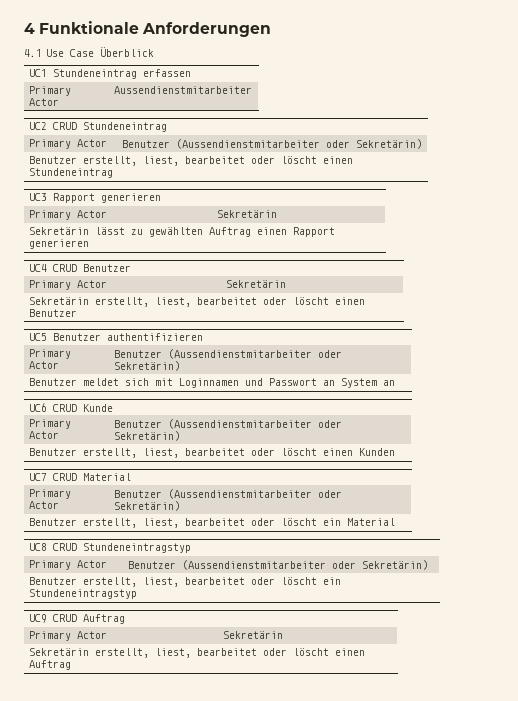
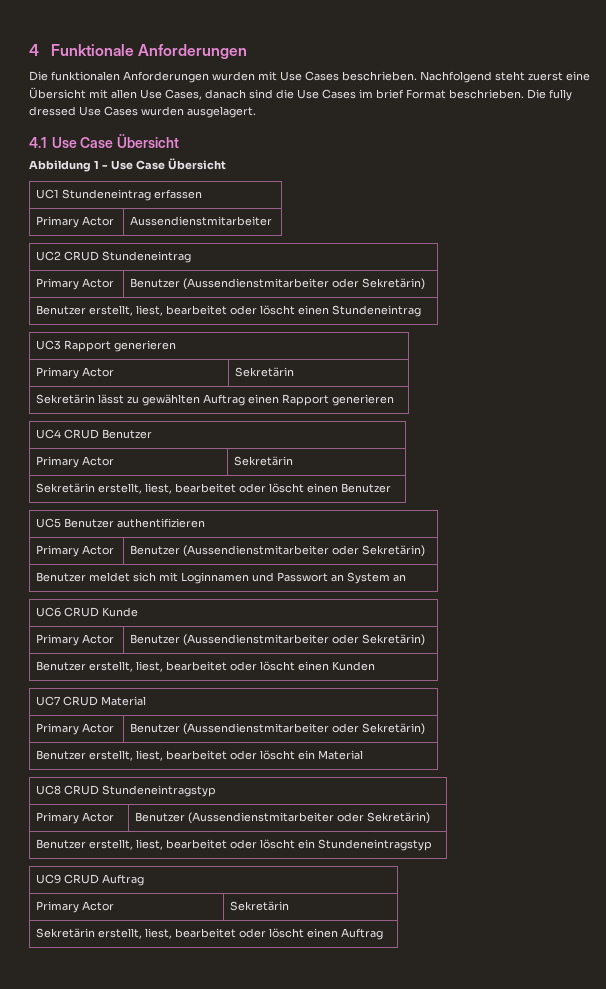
[24,47,155,57] 4.1 Use Case Überblick -> [29,71,590,83] [29,87,572,101] [29,106,256,118] [29,134,180,148] [29,158,226,172] Die funktionalen Anforderungen wurden mit Use Cases beschrieben. Nachfolgend steht zuerst eine Übersicht mit allen Use Cases, danach sind die Use Cases im brief Format beschrieben. Die fully dressed Use Cases wurden ausgelagert. // 4.1 Use Case Übersicht // Abbildung 1 - Use Case Übersicht

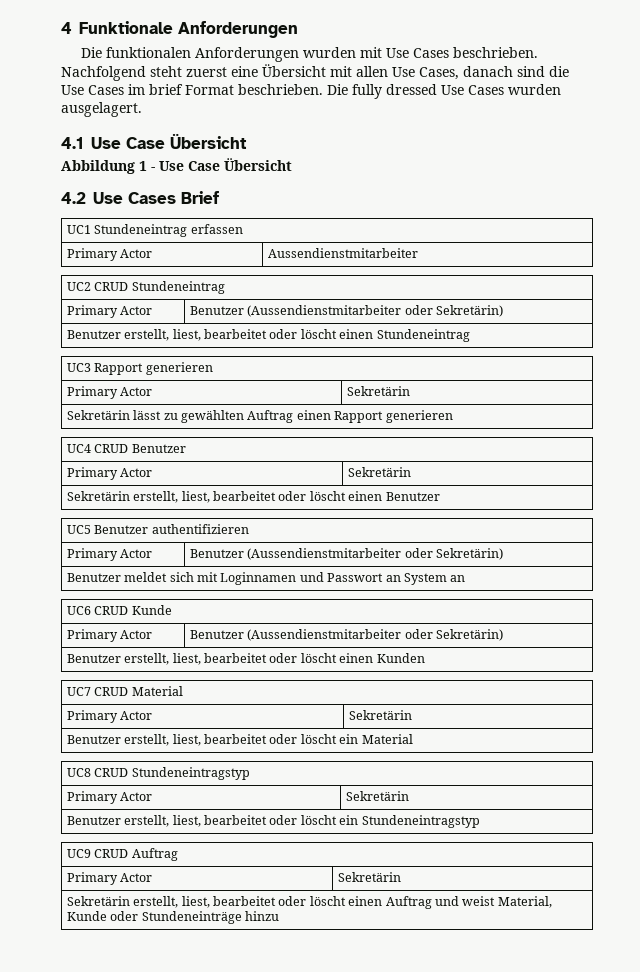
(226, 164) none -> [61,191,219,204] // 4.2 Use Cases Brief
[130,723,426,735] Benutzer (Aussendienstmitarbeiter oder Sekretärin) -> [348,710,412,720] Sekretärin
[135,812,431,824] Benutzer (Aussendienstmitarbeiter oder Sekretärin) -> [345,791,409,801] Sekretärin
(384, 934) none -> [434,896,552,908] [66,911,280,924] und weist Material, Kunde oder Stundeneinträge hinzu

